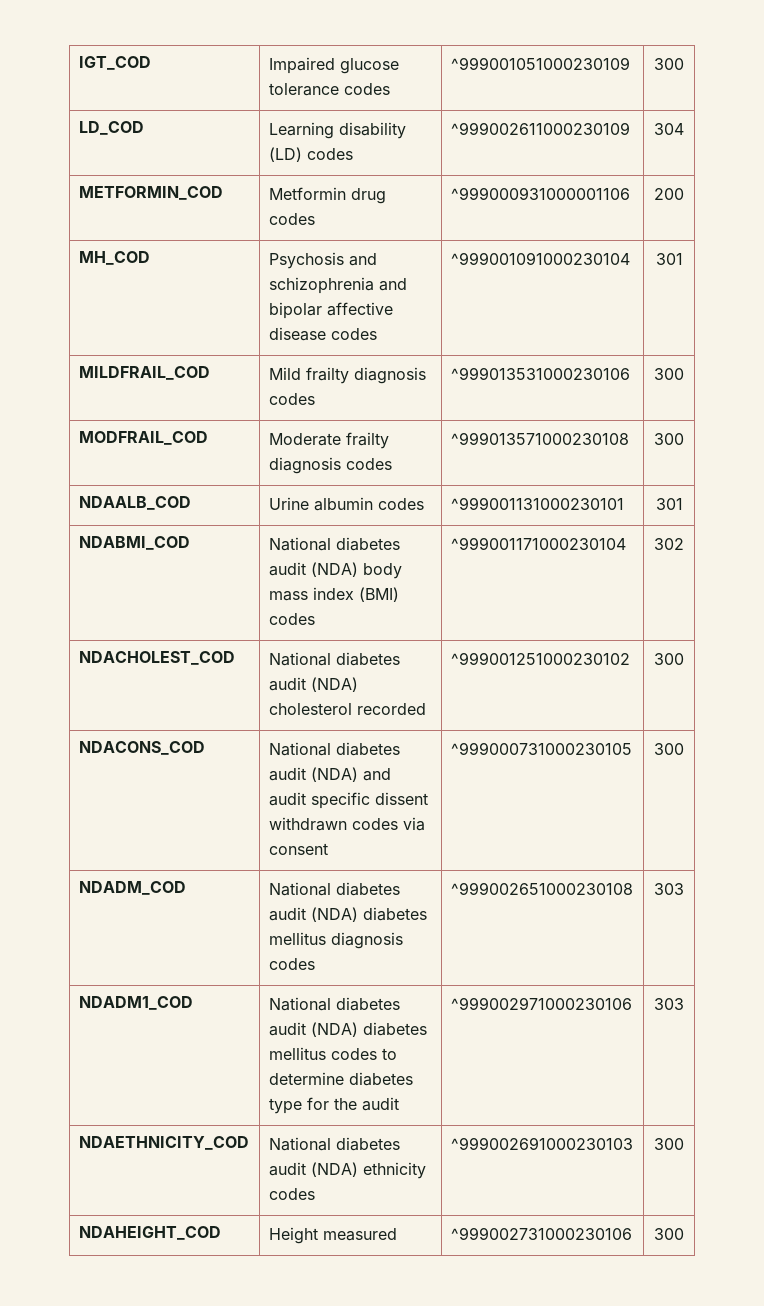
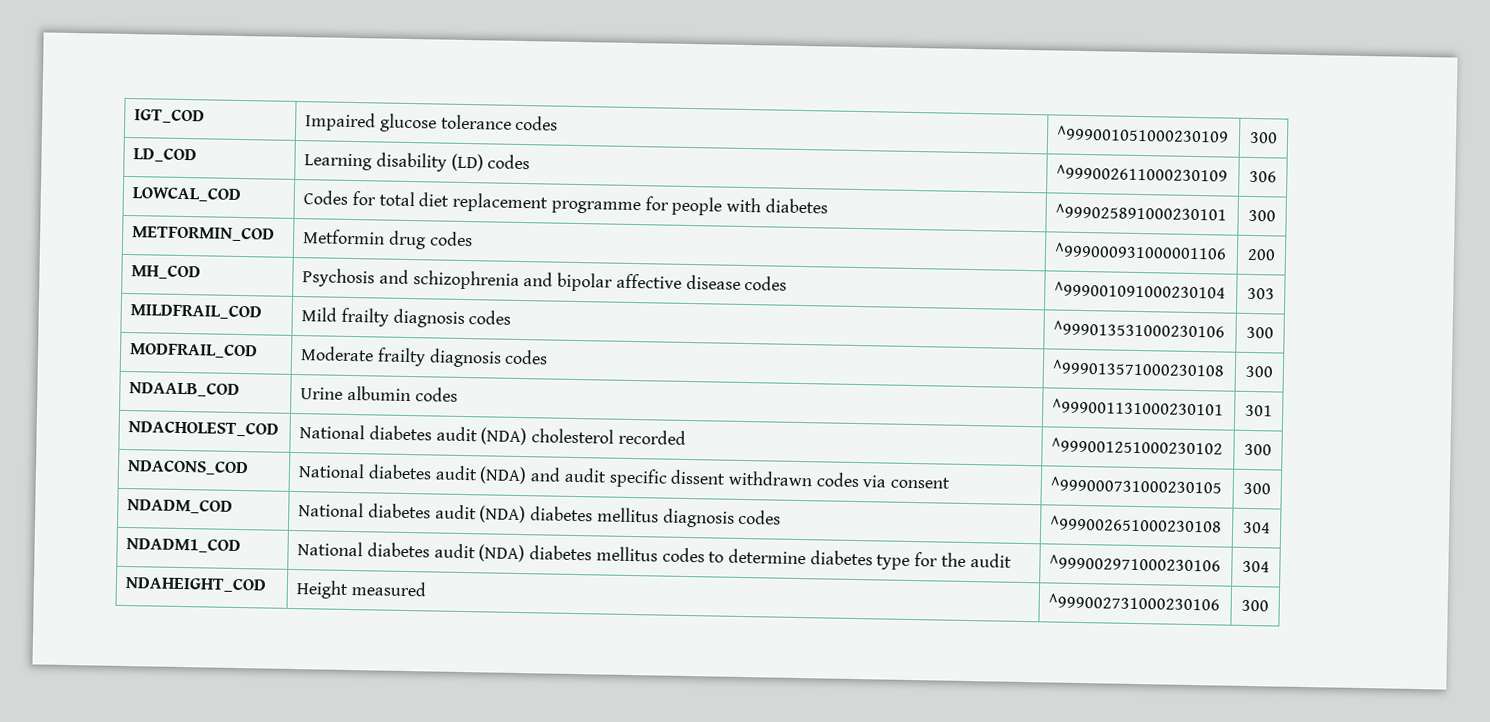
[654,123,684,135] 304 -> [1249,170,1277,183] [132,187,242,203] [303,190,828,216] [1055,203,1228,221] [1248,209,1276,222] 306 // LOWCAL_COD | Codes for total diet replacement programme for people with diabetes | ^999025891000230101 | 300
[655,253,683,265] 301 -> [1247,287,1275,300] 303
[78,536,190,550] [268,537,400,551] [268,562,402,579] [268,587,399,602] [268,613,315,625] [450,537,626,550] [654,538,684,550] // NDABMI_COD | National diabetes audit (NDA) body mass index (BMI) codes | ^999001171000230104 | 302 -> (1273, 410) none
[654,883,684,895] 303 -> [1243,521,1271,534] 304
[654,998,684,1010] [78,1136,249,1150] [268,1137,400,1151] [268,1162,426,1179] [268,1188,315,1200] [450,1137,633,1150] [654,1138,684,1150] 303 // NDAETHNICITY_COD | National diabetes audit (NDA) ethnicity codes | ^999002691000230103 | 300 -> [1242,560,1270,573] 304

